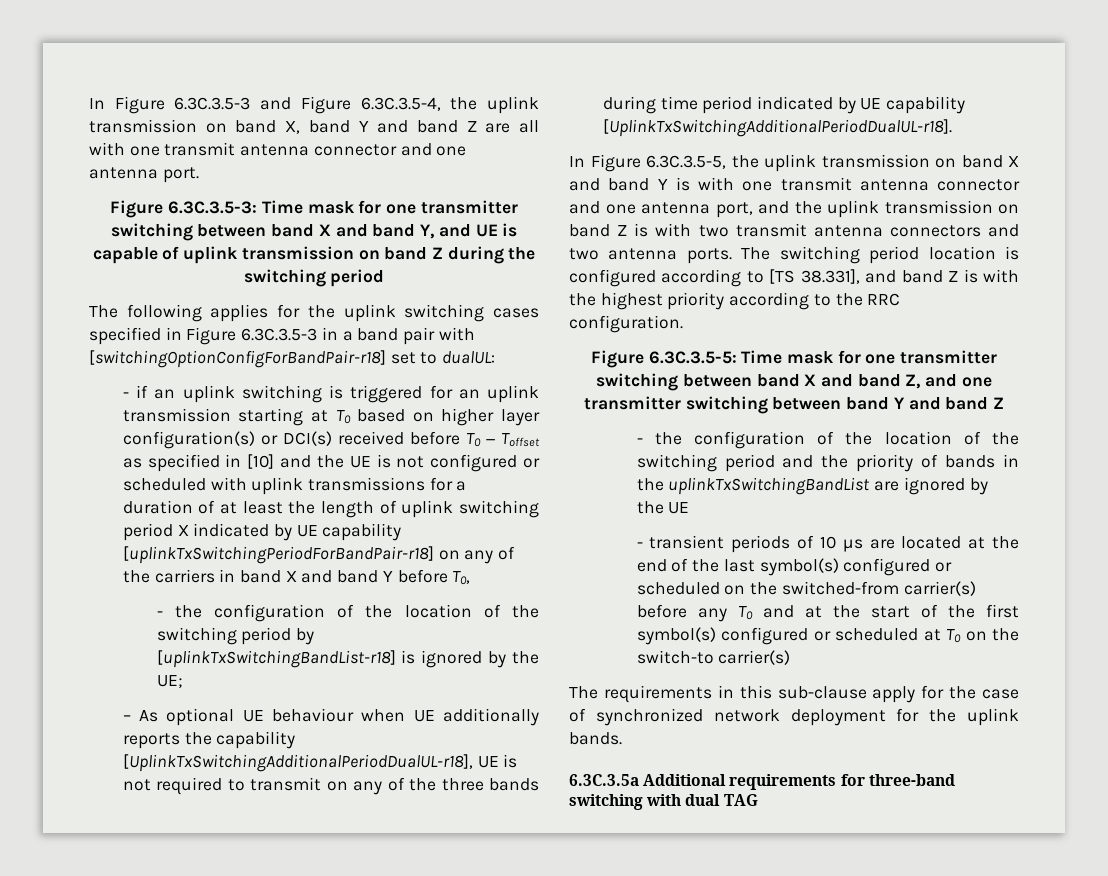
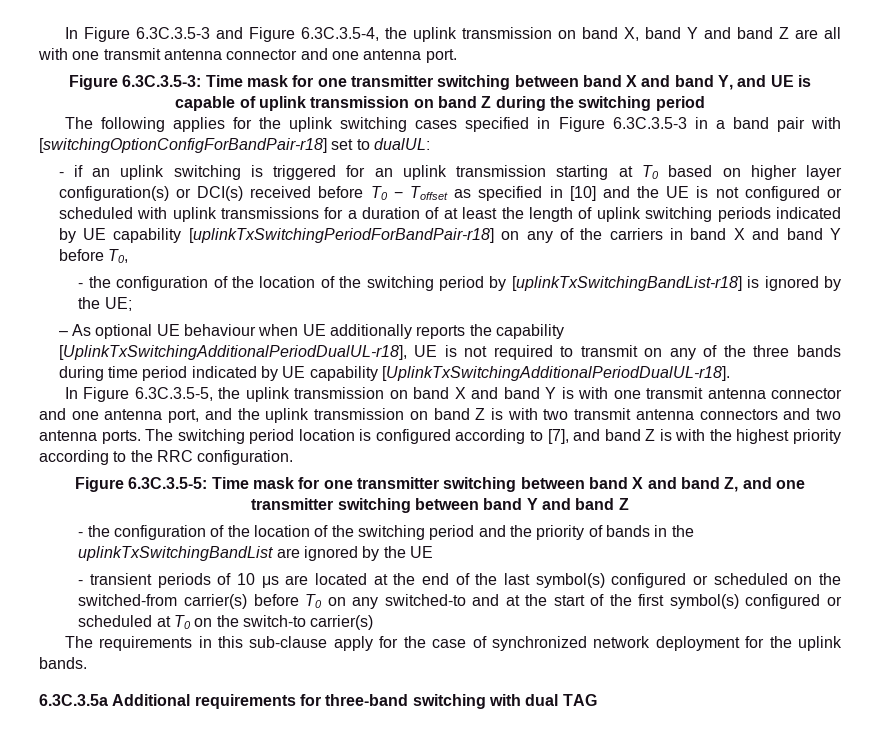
[122,523,189,541] period X -> [717,207,771,222] periods
[769,269,860,284] [TS 38.331], -> [547,429,569,444] [7],
[697,606,753,622] any T0 -> [305,594,466,609] T0 on any switched-to

